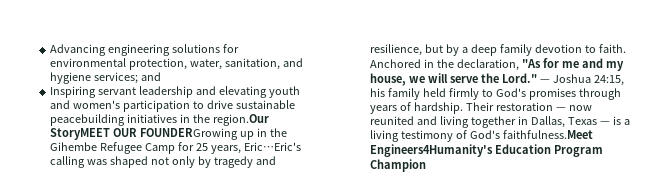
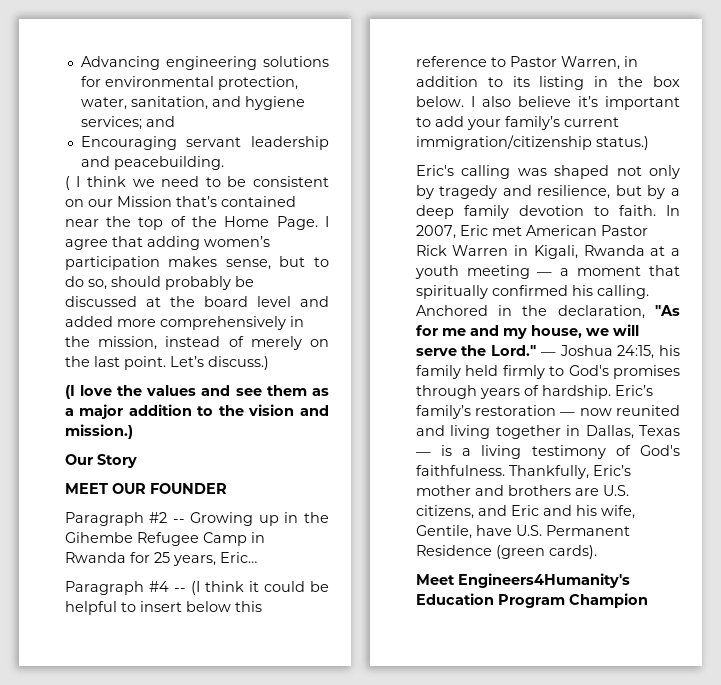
[50,86,97,98] Inspiring -> [80,136,177,150] Encouraging
[219,86,301,98] [50,100,296,112] [50,114,270,126] [50,128,239,140] elevating youth and women's participation to drive sustainable peacebuilding initiatives in the region.Our StoryMEET OUR FOUNDERGrowing -> [113,156,224,170] [64,176,329,190] [64,196,296,207] [64,216,329,230] [64,236,270,250] [64,256,329,270] [64,276,254,290] [64,296,329,307] [64,316,304,330] [64,336,329,350] [64,356,269,370] [64,385,329,399] [64,404,330,419] [64,424,133,439] [64,454,137,468] [64,483,227,494] [64,512,254,526] peacebuilding. // ( I think we need to be consistent on our Mission that’s contained near the top of the Home Page. I agree that adding women’s participation makes sense, but to do so, should probably be discussed at the board level and added more comprehensively in the mission, instead of merely on the last point. Let’s discuss.) // (I love the values and see them as a major addition to the vision and mission.) // Our Story // MEET OUR FOUNDER // Paragraph #2 -- Growing
(176, 148) none -> [250,532,265,543] [64,552,126,563] in Rwanda
[244,142,302,151] Eric…Eric's -> [219,552,257,563] [64,581,330,595] [64,601,262,615] [415,56,638,70] [415,76,680,90] [415,96,680,110] [415,116,619,130] [415,135,649,150] [415,165,454,176] Eric… // Paragraph #4 -- (I think it could be helpful to insert below this reference to Pastor Warren, in addition to its listing in the box below. I also believe it’s important to add your family’s current immigration/citizenship status.) // Eric's
(627, 48) none -> [666,205,680,216] [415,225,648,239] [415,245,680,259] [414,265,680,279] [415,285,649,299] In 2007, Eric met American Pastor Rick Warren in Kigali, Rwanda at a youth meeting — a moment that spiritually confirmed his calling.
[466,102,495,111] Their -> [614,385,653,396] [415,405,471,419] Eric’s family’s
[503,130,594,139] faithfulness.Meet -> [415,465,631,479] [415,485,629,496] [415,505,635,519] [415,525,630,539] [415,545,597,559] [415,574,455,585] faithfulness. Thankfully, Eric’s mother and brothers are U.S. citizens, and Eric and his wife, Gentile, have U.S. Permanent Residence (green cards). // Meet

